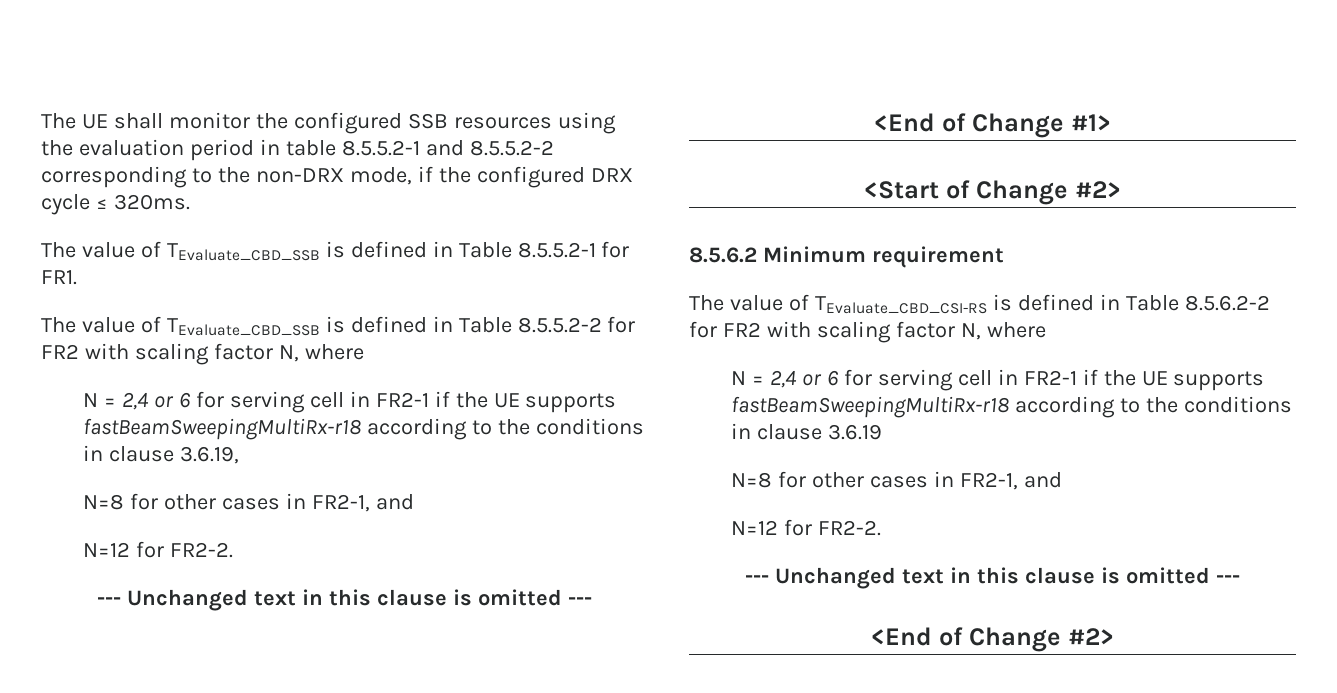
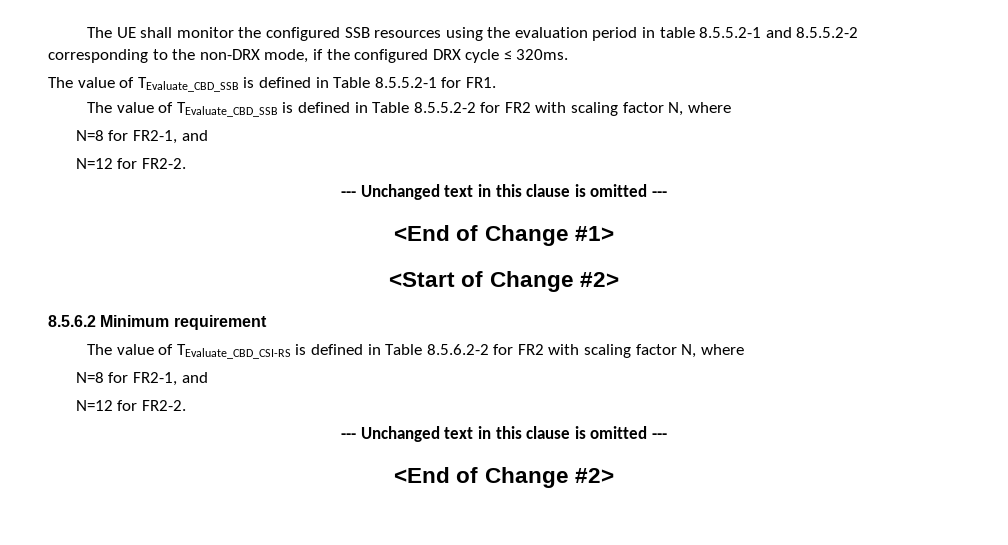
[83,391,617,413] [83,418,645,440] [83,445,240,464] [83,493,307,510] // N = 2,4 or 6 for serving cell in FR2-1 if the UE supports fastBeamSweepingMultiRx-r18 according to the conditions in clause 3.6.19, // N=8 for other cases in -> [75,130,129,141] // N=8 for
[731,369,1265,391] [731,396,1293,418] [731,423,883,440] [731,471,955,488] // N = 2,4 or 6 for serving cell in FR2-1 if the UE supports fastBeamSweepingMultiRx-r18 according to the conditions in clause 3.6.19 // N=8 for other cases in -> [75,372,129,383] // N=8 for

